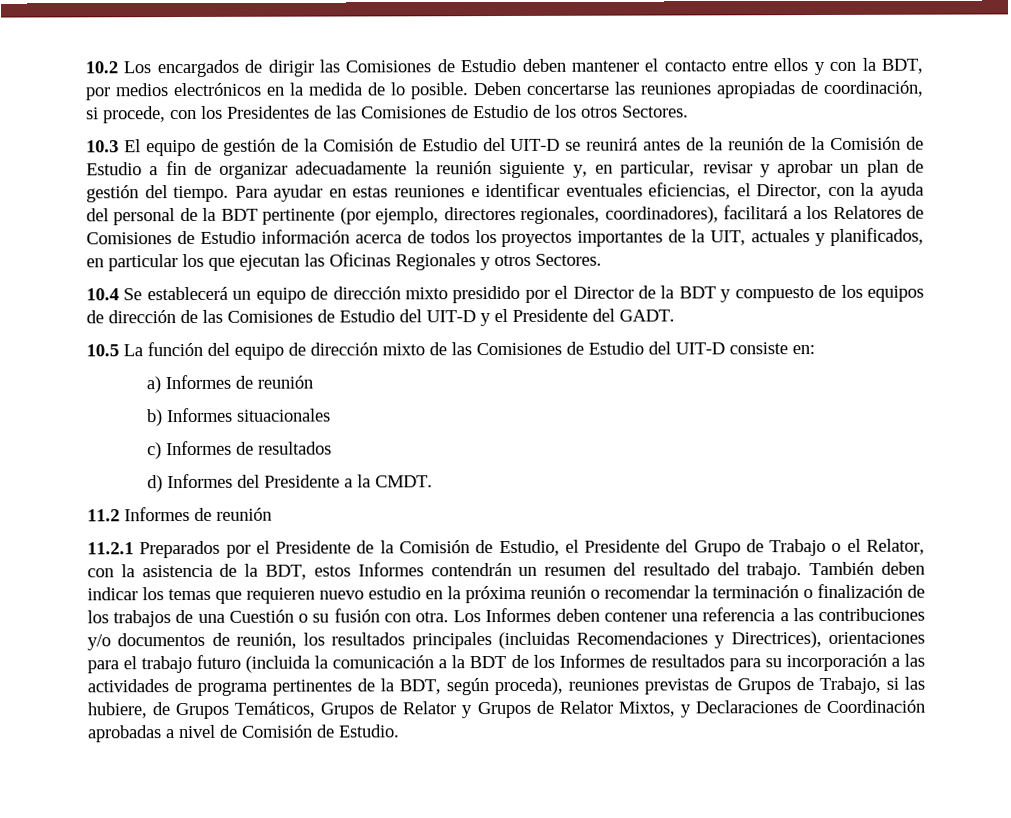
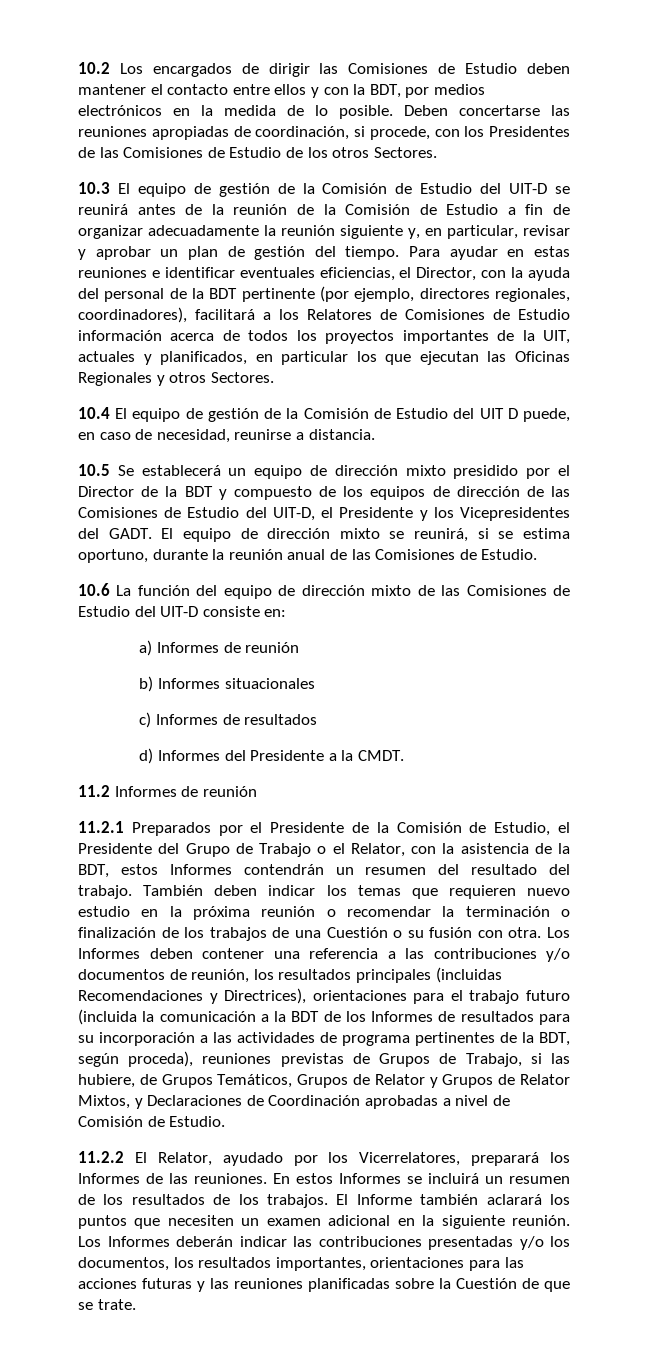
(119, 294) none -> [115,408,570,422] [78,429,375,443] [78,464,110,476] El equipo de gestión de la Comisión de Estudio del UIT D puede, en caso de necesidad, reunirse a distancia. // 10.5
[426,308,675,327] [86,344,119,357] UIT-D y el Presidente del GADT. // 10.5 -> [272,507,570,521] [78,528,570,542] [78,549,538,563] [78,583,110,596] UIT-D, el Presidente y los Vicepresidentes del GADT. El equipo de dirección mixto se reunirá, si se estima oportuno, durante la reunión anual de las Comisiones de Estudio. // 10.6
(400, 731) none -> [78,1151,570,1166] [78,1173,570,1184] [78,1194,570,1208] [78,1215,571,1229] [78,1236,570,1250] [78,1257,524,1271] [78,1278,570,1292] [78,1299,136,1310] // 11.2.2 El Relator, ayudado por los Vicerrelatores, preparará los Informes de las reuniones. En estos Informes se incluirá un resumen de los resultados de los trabajos. El Informe también aclarará los puntos que necesiten un examen adicional en la siguiente reunión. Los Informes deberán indicar las contribuciones presentadas y/o los documentos, los resultados importantes, orientaciones para las acciones futuras y las reuniones planificadas sobre la Cuestión de que se trate.

